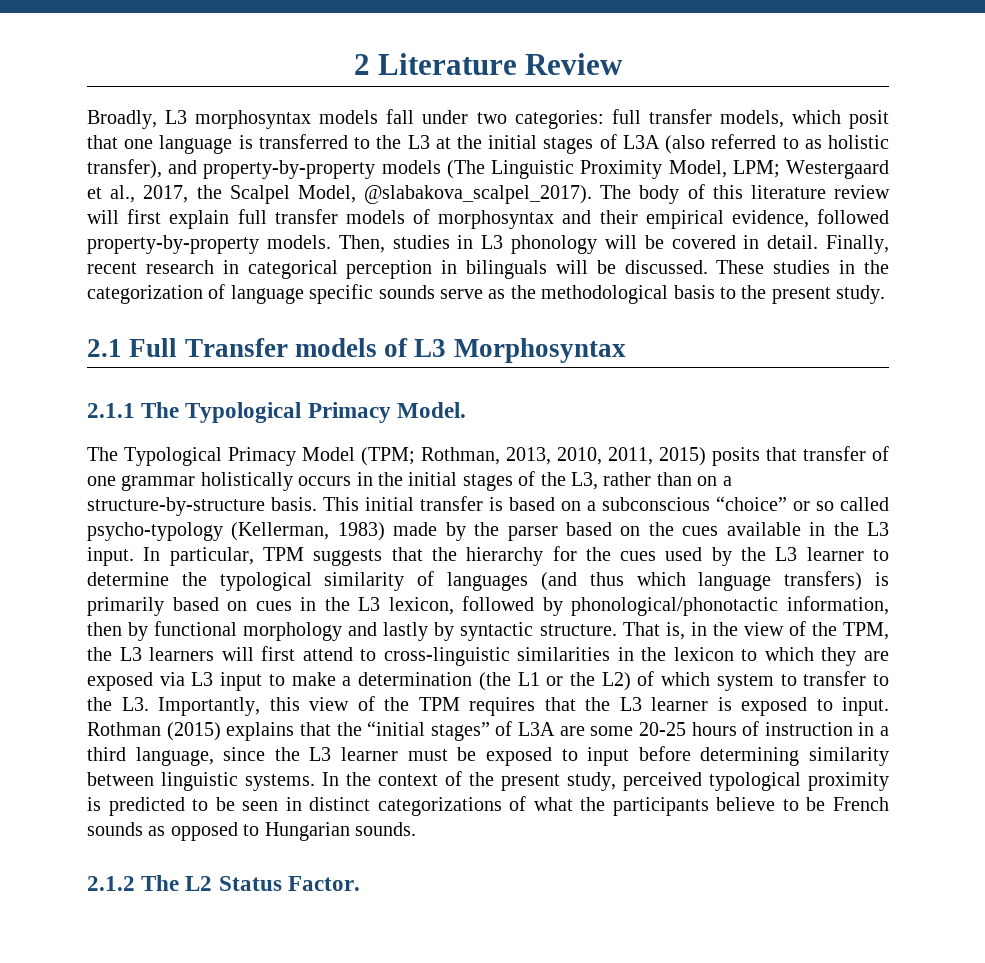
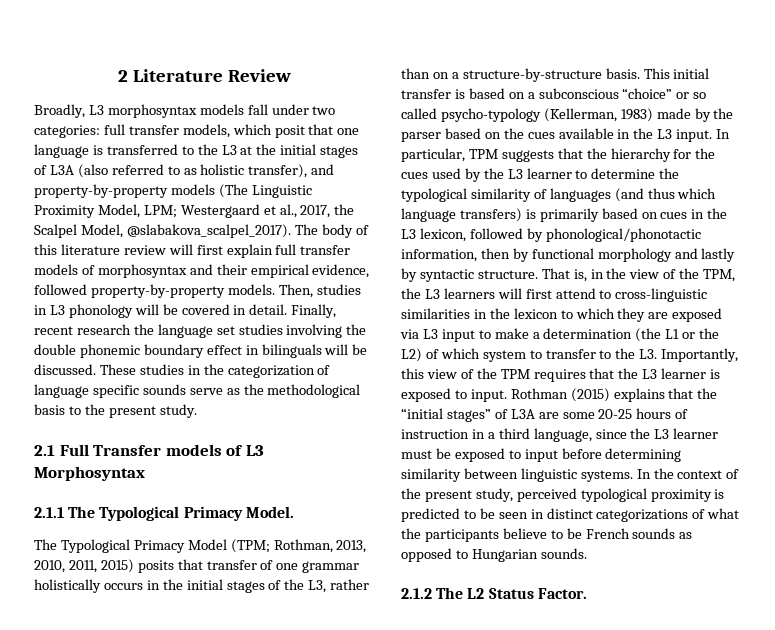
[222,260,433,279] in categorical perception -> [133,324,367,338] [34,344,242,358] the language set studies involving the double phonemic boundary effect

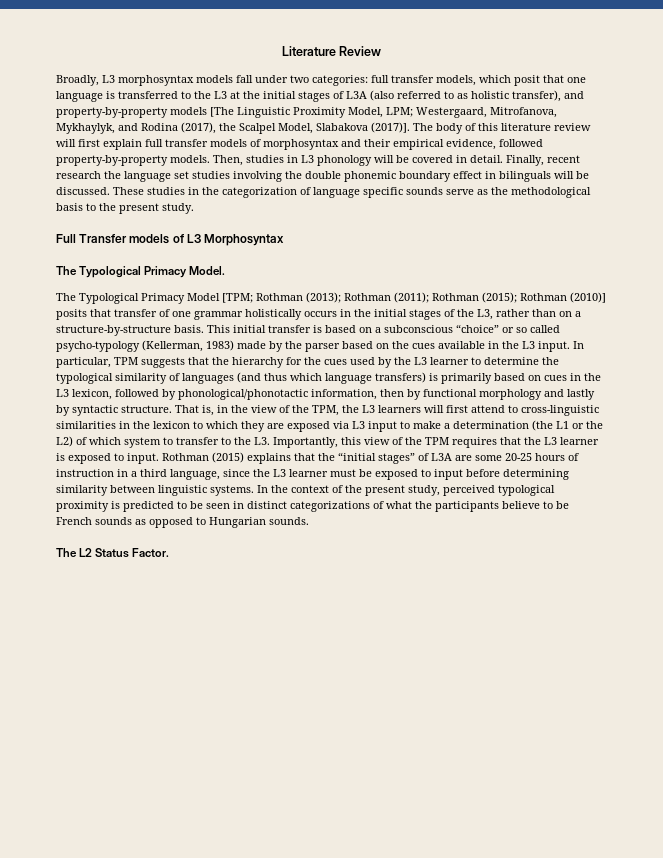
[117,70,128,82] 2 -> (281, 51) none
[218,184,248,198] (The -> [210,107,234,117] [The
[180,204,331,218] Westergaard et al., 2017, -> [416,107,557,118] [56,122,216,134] Westergaard, Mitrofanova, Mykhaylyk, and Rodina (2017),
[126,224,291,238] @slabakova_scalpel_2017). -> [316,122,410,133] Slabakova (2017)].
[34,445,55,456] 2.1 -> (194, 208) none
[34,507,64,518] 2.1.1 -> (285, 240) none
[230,539,367,553] [34,559,134,573] (TPM; Rothman, 2013, 2010, 2011, 2015) -> [222,292,606,303] [TPM; Rothman (2013); Rothman (2011); Rothman (2015); Rothman (2010)]
[401,588,432,599] 2.1.2 -> (309, 521) none

